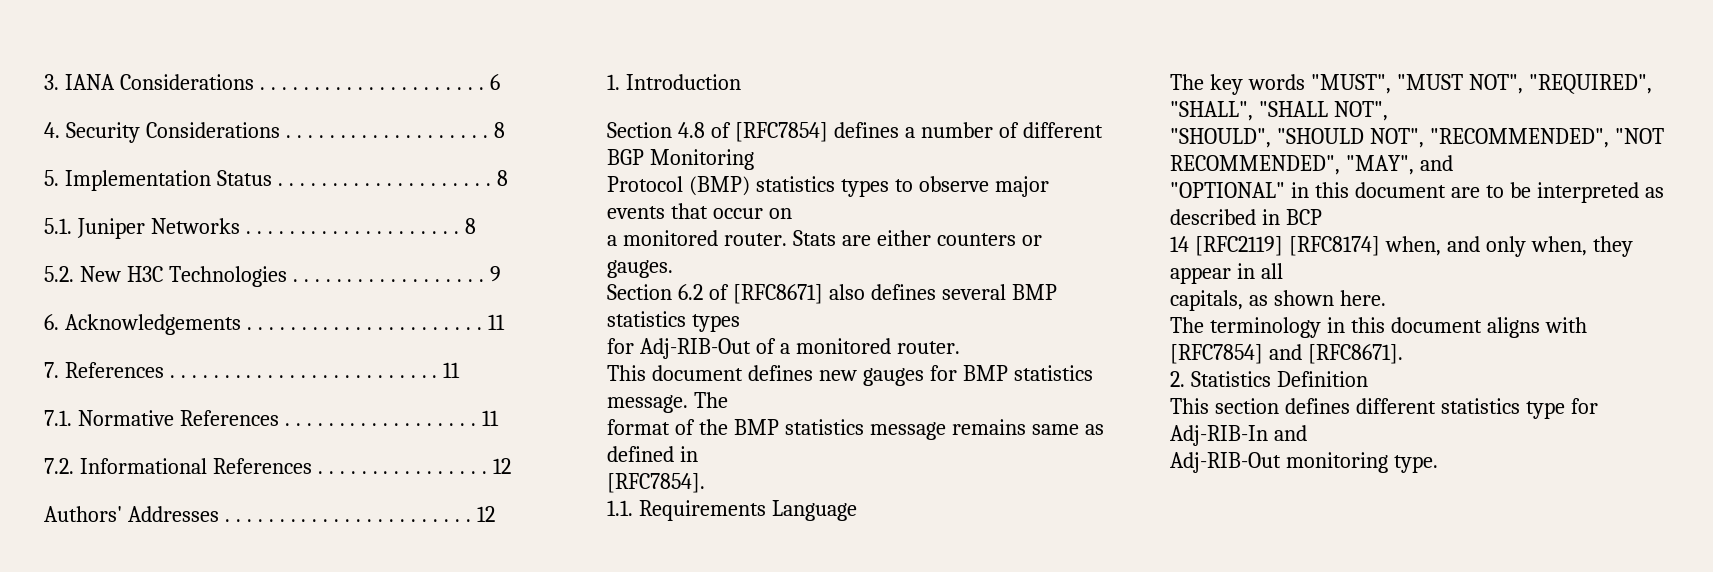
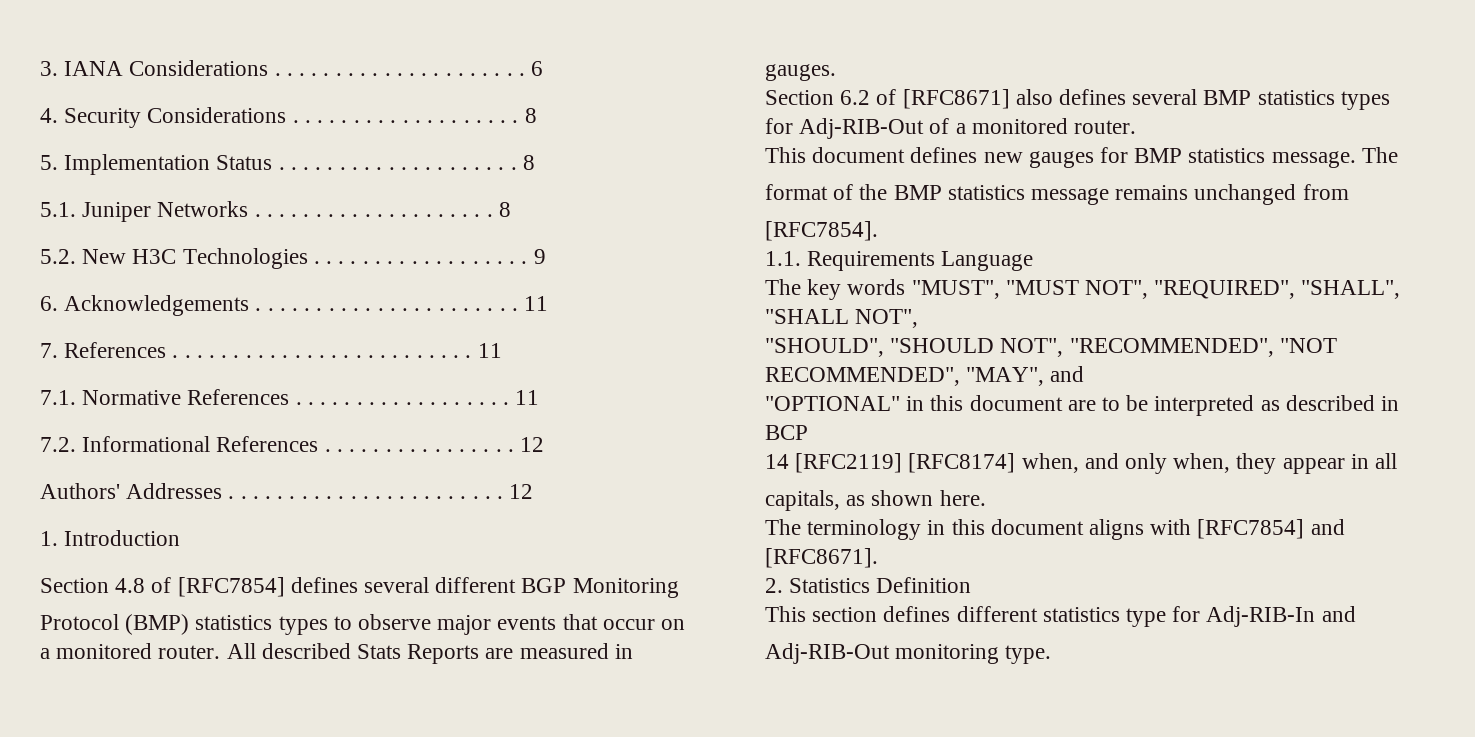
[904,122,1019,138] a number of -> [364,577,430,593] several
[792,230,1042,246] Stats are either counters or -> [226,643,633,664] All described Stats Reports are measured in
[1031,424,1104,435] [607,446,698,462] same as defined in -> [1194,184,1349,205] unchanged from

